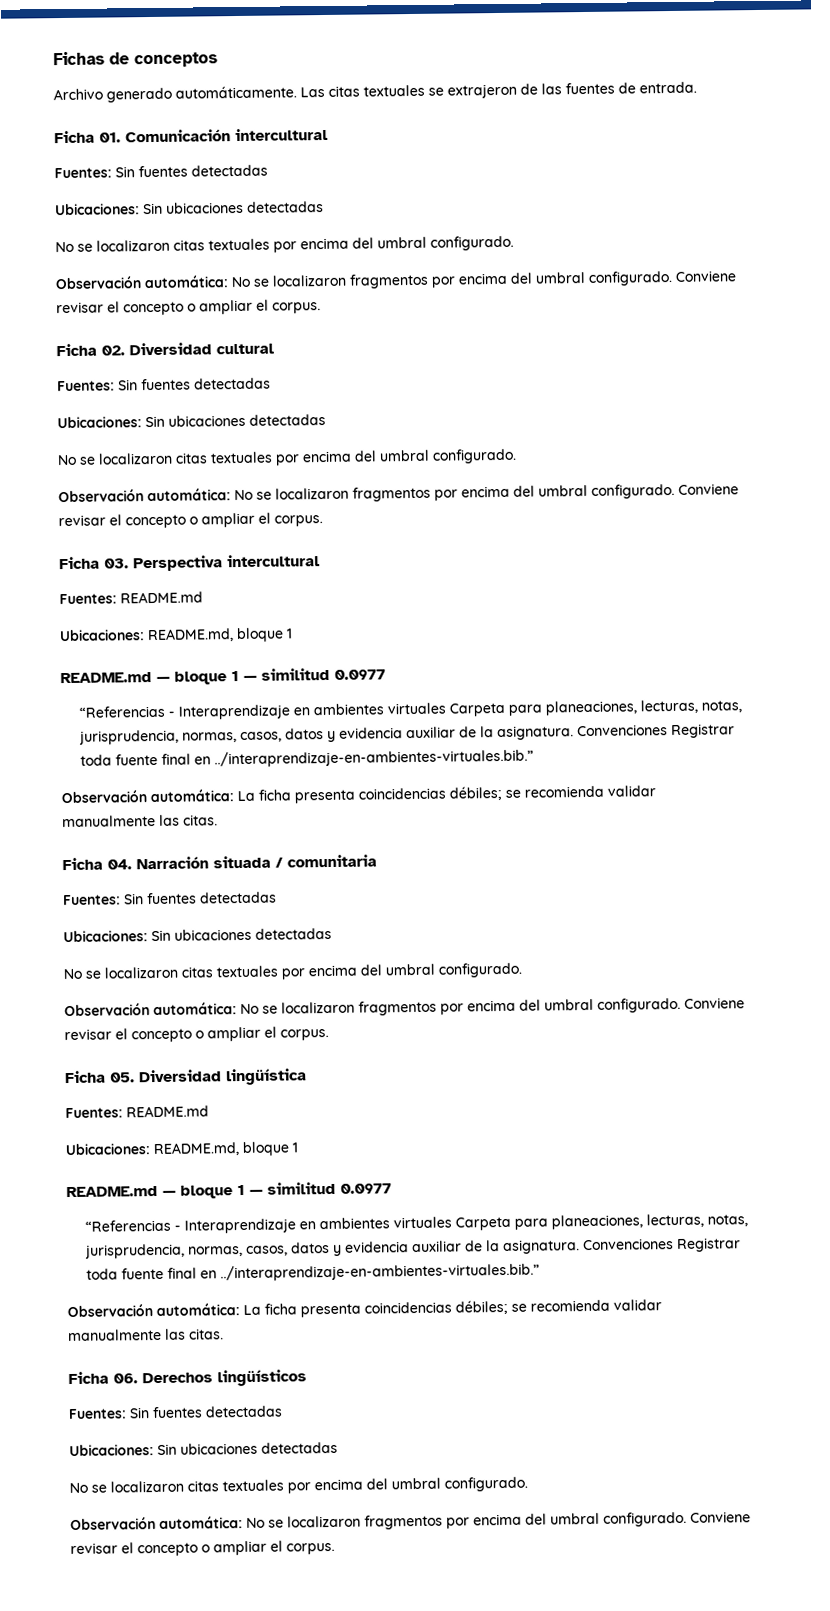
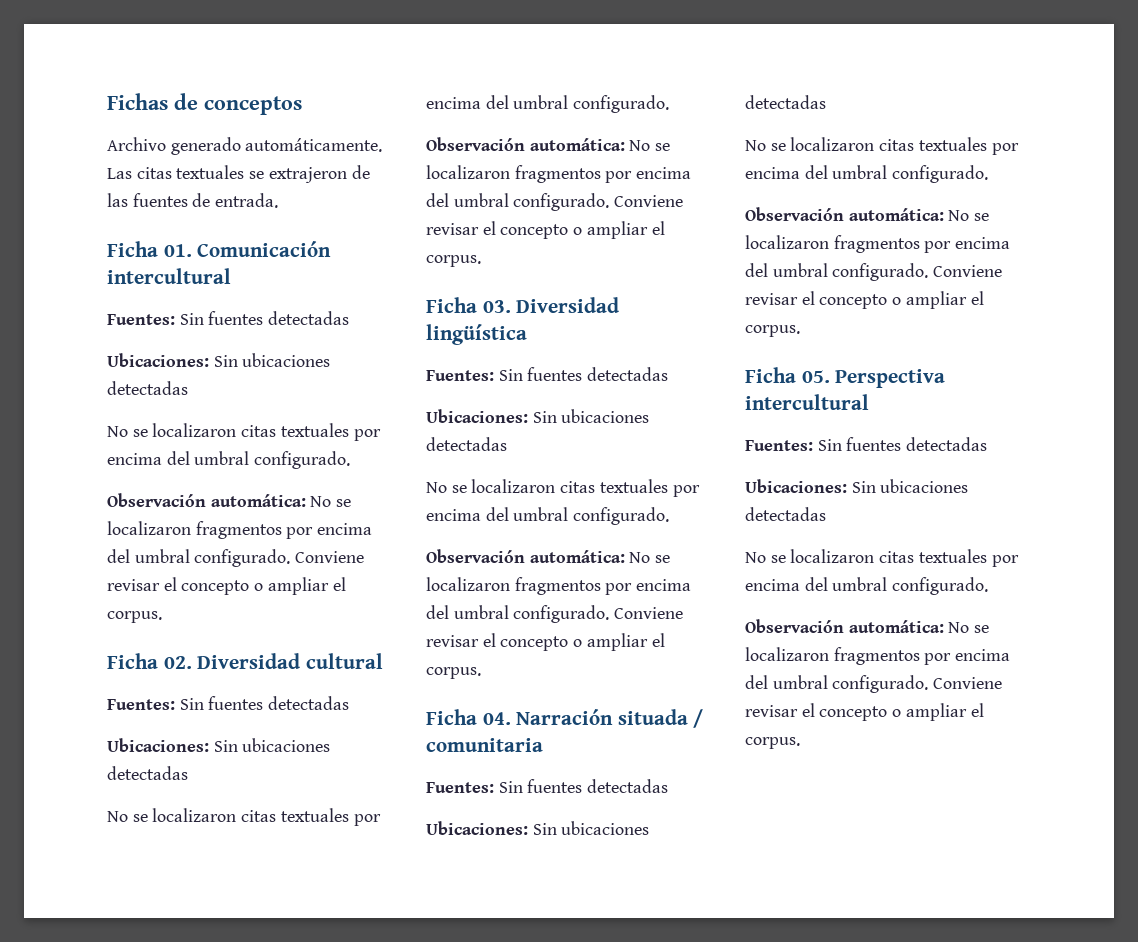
[133,554,320,572] [59,591,203,605] [59,627,293,643] [60,667,386,685] [79,699,743,720] [79,723,736,745] [80,748,535,768] [61,785,656,804] [62,814,218,828] Perspectiva intercultural // Fuentes: README.md // Ubicaciones: README.md, bloque 1 // README.md — bloque 1 — similitud 0.0977 // “Referencias - Interaprendizaje en ambientes virtuales Carpeta para planeaciones, lecturas, notas, jurisprudencia, normas, casos, datos y evidencia auxiliar de la asignatura. Convenciones Registrar toda fuente final en ../interaprendizaje-en-ambientes-virtuales.bib.” // Observación automática: La ficha presenta coincidencias débiles; se recomienda validar manualmente las citas. -> [516,297,620,313] [426,324,527,345] [426,367,669,381] [426,409,650,423] [426,437,507,451] [426,479,700,497] [426,507,670,525] [426,549,671,563] [426,577,692,595] [426,605,684,623] [426,633,665,651] [426,667,481,679] Diversidad lingüística // Fuentes: Sin fuentes detectadas // Ubicaciones: Sin ubicaciones detectadas // No se localizaron citas textuales por encima del umbral configurado. // Observación automática: No se localizaron fragmentos por encima del umbral configurado. Conviene revisar el concepto o ampliar el corpus.
[139,1068,307,1086] [65,1105,209,1119] [65,1141,298,1157] [66,1181,392,1199] [85,1213,749,1234] [85,1237,742,1259] [86,1262,541,1282] [67,1299,662,1318] [68,1328,224,1342] [68,1369,307,1387] Diversidad lingüística // Fuentes: README.md // Ubicaciones: README.md, bloque 1 // README.md — bloque 1 — similitud 0.0977 // “Referencias - Interaprendizaje en ambientes virtuales Carpeta para planeaciones, lecturas, notas, jurisprudencia, normas, casos, datos y evidencia auxiliar de la asignatura. Convenciones Registrar toda fuente final en ../interaprendizaje-en-ambientes-virtuales.bib.” // Observación automática: La ficha presenta coincidencias débiles; se recomienda validar manualmente las citas. // Ficha 06. Derechos lingüísticos -> [835,369,946,388] [745,394,869,410] Perspectiva intercultural

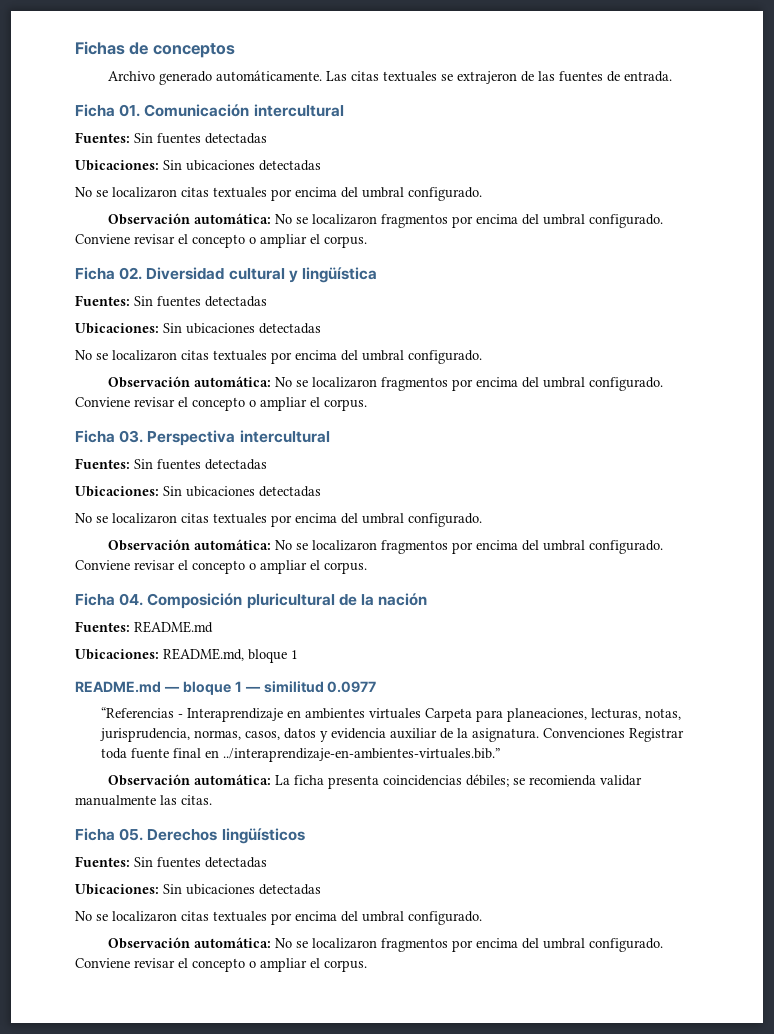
(383, 661) none -> [288,267,377,283] y lingüística
[516,297,620,313] [426,324,527,345] Diversidad lingüística -> [147,430,330,446] Perspectiva intercultural
[516,709,704,728] [426,738,543,752] Narración situada / comunitaria -> [147,593,428,609] [75,621,213,633] [75,648,298,663] [75,681,377,695] [100,707,681,722] [99,728,684,742] [100,748,500,762] [108,774,643,789] [75,795,212,806] [75,828,305,844] Composición pluricultural de la nación // Fuentes: README.md // Ubicaciones: README.md, bloque 1 // README.md — bloque 1 — similitud 0.0977 // “Referencias - Interaprendizaje en ambientes virtuales Carpeta para planeaciones, lecturas, notas, jurisprudencia, normas, casos, datos y evidencia auxiliar de la asignatura. Convenciones Registrar toda fuente final en ../interaprendizaje-en-ambientes-virtuales.bib.” // Observación automática: La ficha presenta coincidencias débiles; se recomienda validar manualmente las citas. // Ficha 05. Derechos lingüísticos
[745,367,946,388] [745,394,869,410] [745,437,988,451] [745,479,969,493] [745,507,826,521] [745,549,1019,567] [745,577,989,595] [745,619,990,633] [745,647,1011,665] [745,675,1003,693] [745,703,984,721] [745,737,800,749] // Ficha 05. Perspectiva intercultural // Fuentes: Sin fuentes detectadas // Ubicaciones: Sin ubicaciones detectadas // No se localizaron citas textuales por encima del umbral configurado. // Observación automática: No se localizaron fragmentos por encima del umbral configurado. Conviene revisar el concepto o ampliar el corpus. -> (367, 966) none

